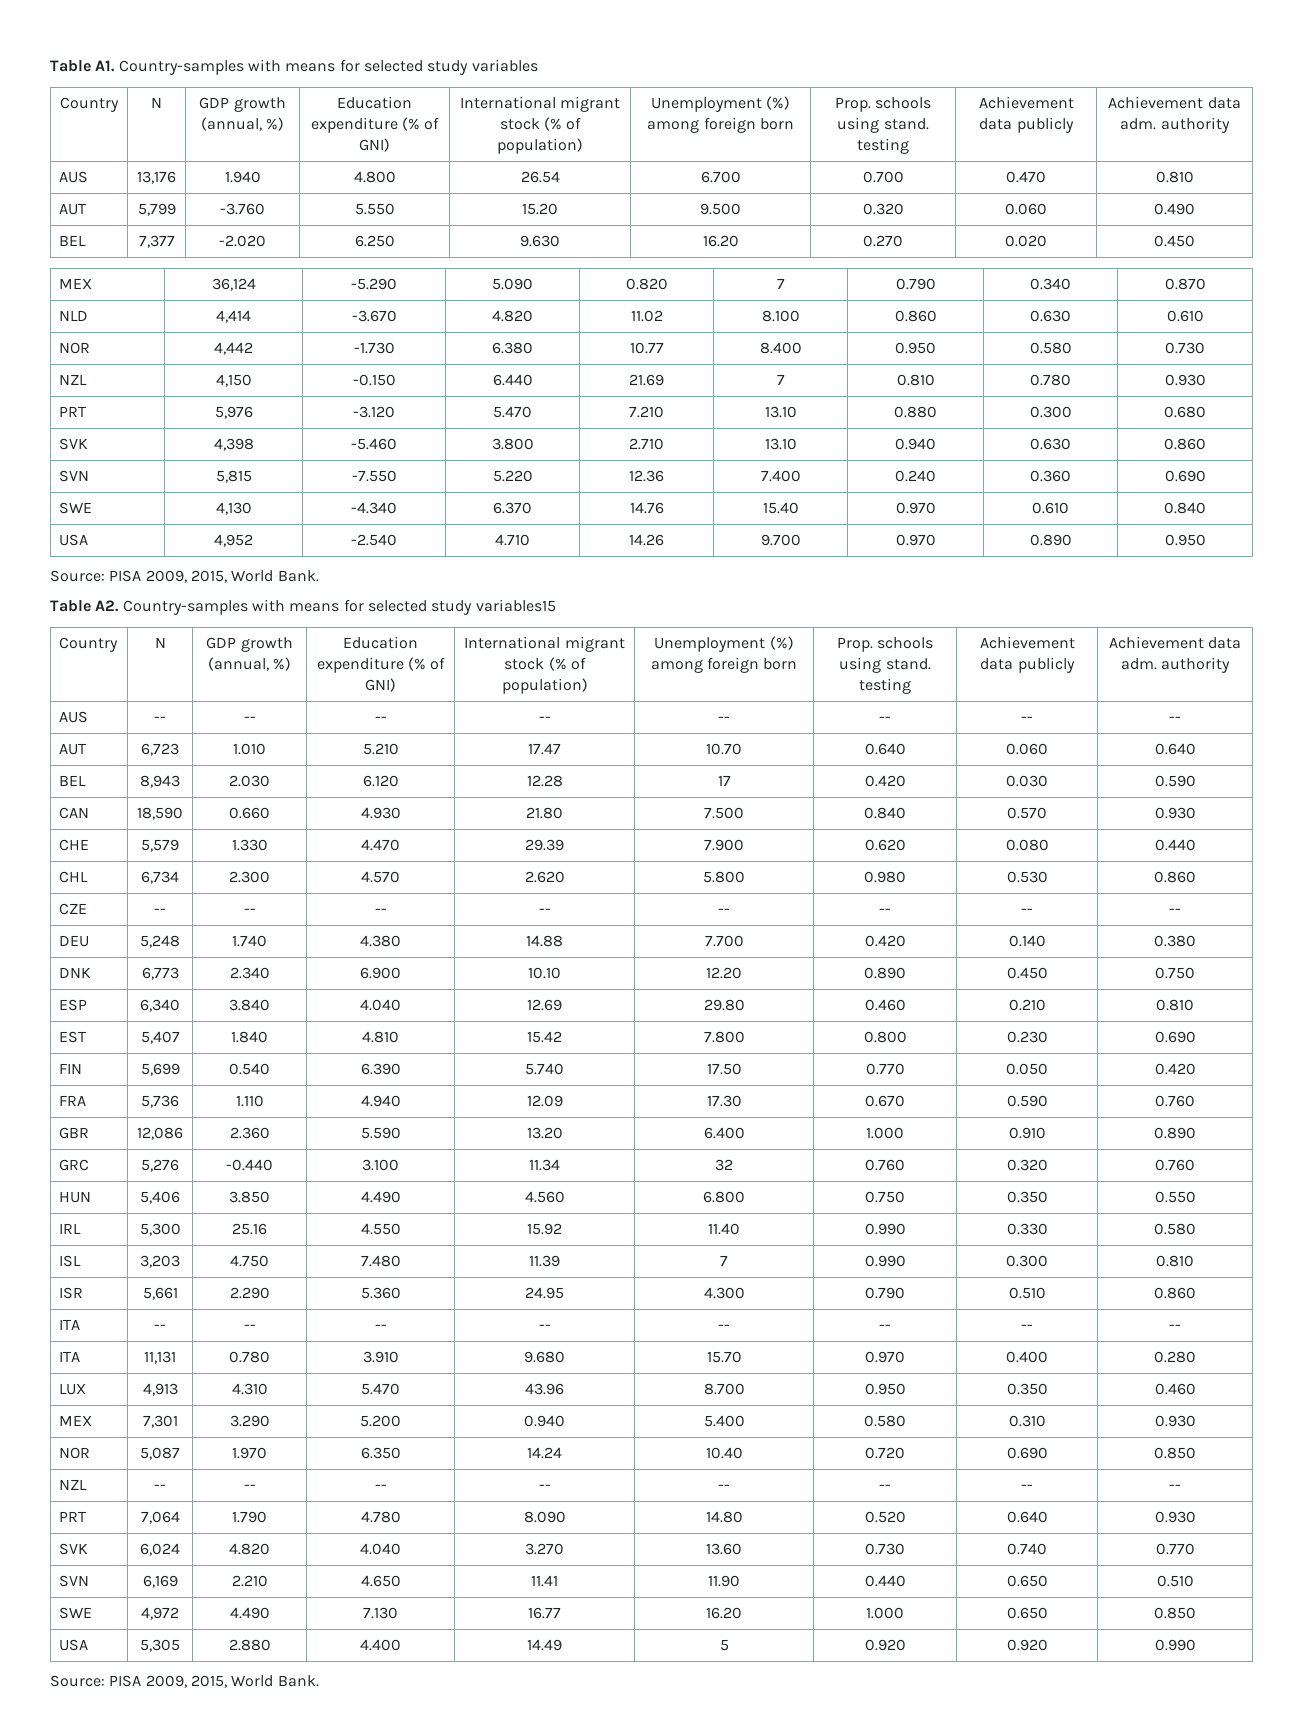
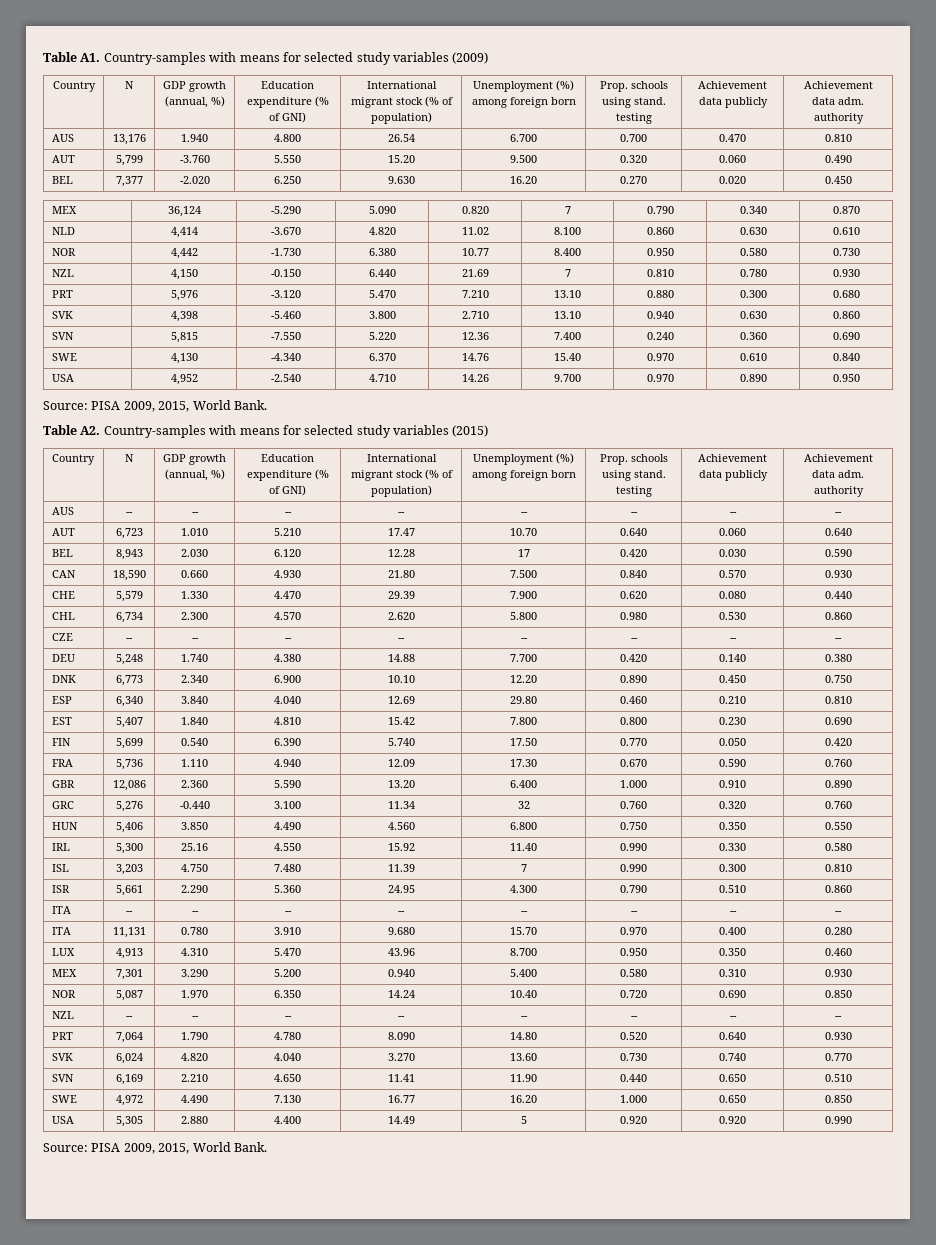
(538, 65) none -> [452,52,489,64] (2009)
[475,599,556,612] variables15 -> [393,425,489,437] variables (2015)

